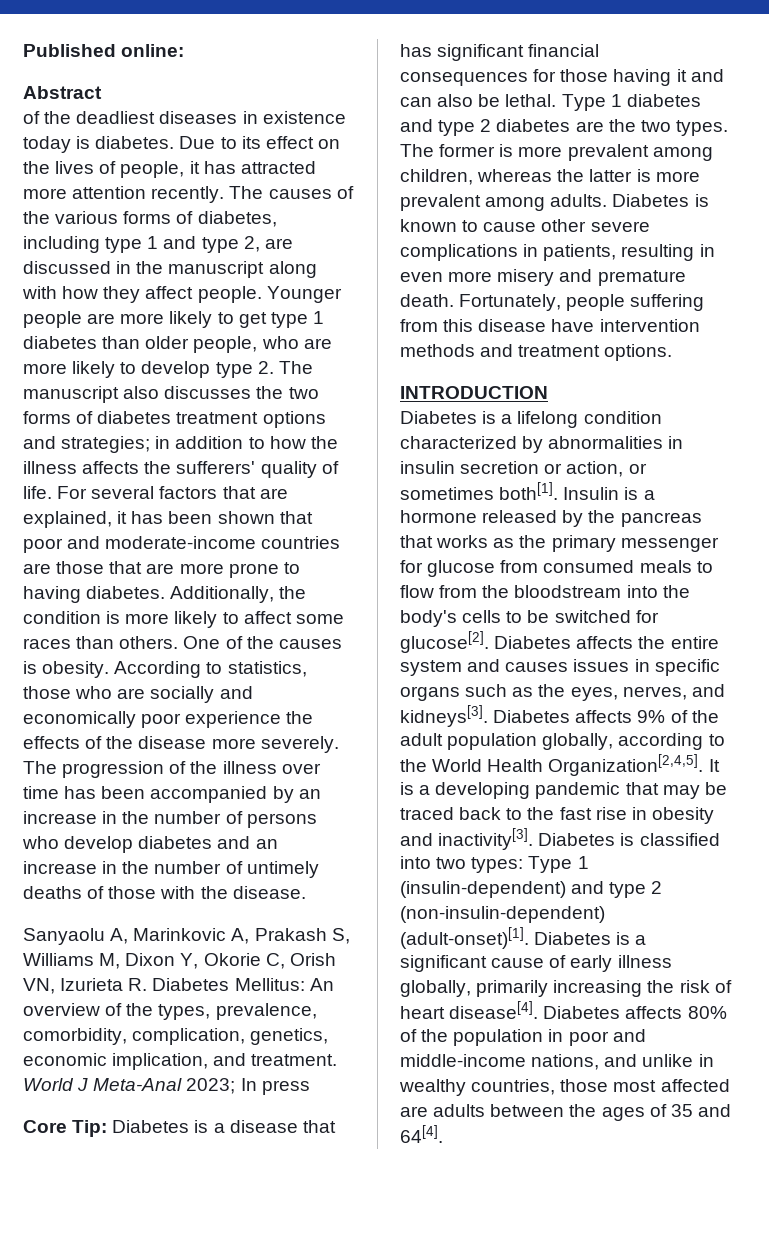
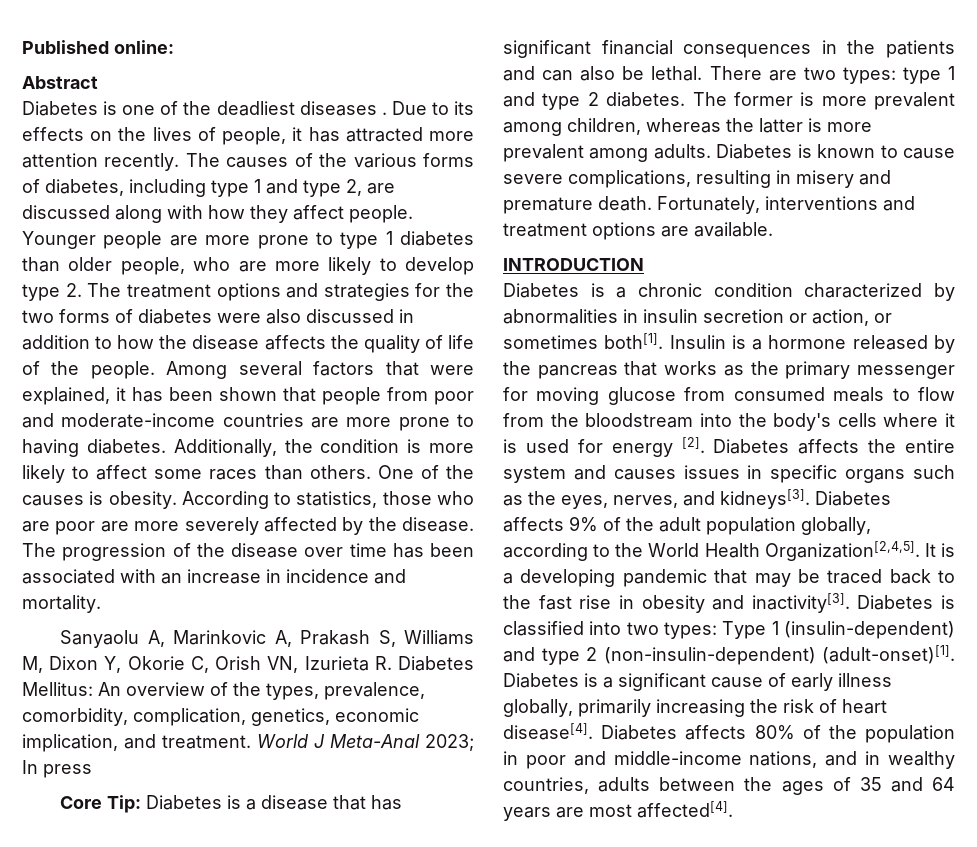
(102, 92) none -> [22,101,156,116] Diabetes is one
[242,111,346,124] [23,136,175,153] in existence today is diabetes. -> [381,112,387,115] .
[265,136,314,149] effect -> [22,127,84,141] effects
[116,261,265,278] in the manuscript -> (110, 212) none
[169,311,267,328] likely to get -> [257,232,333,249] prone to
[23,386,252,403] manuscript also discusses -> [126,283,441,301] treatment options and strategies for
[176,411,326,428] [23,436,151,453] treatment options and strategies; -> [217,309,394,324] were also discussed
[23,461,256,474] illness affects the sufferers' -> [192,335,359,350] disease affects the
[23,486,88,499] life. For -> [447,335,474,349] [22,361,228,379] life of the people. Among
[259,488,288,499] are -> [430,365,474,375] were
(313, 517) none -> [322,387,428,405] people from
[56,561,175,574] those that are -> (339, 422) none
[150,686,253,703] [23,711,314,728] [23,736,339,753] socially and economically poor experience the effects of the disease more severely. -> [55,517,474,535] poor are more severely affected by the disease.
[222,761,277,774] illness -> [231,543,298,558] disease
[150,786,321,803] [23,811,317,828] [22,836,278,853] [23,861,319,878] [23,886,306,899] accompanied by an increase in the number of persons who develop diabetes and an increase in the number of untimely deaths of those with the disease. -> [22,569,406,584] [22,595,101,613] associated with an increase in incidence and mortality.
[533,69,687,86] for those having it -> [821,40,955,58] in the patients
[561,94,701,111] [400,119,728,136] Type 1 diabetes and type 2 diabetes are the two types. -> [709,66,956,84] [503,92,686,110] There are two types: type 1 and type 2 diabetes.
[541,219,650,232] [400,244,715,261] [400,271,493,282] other severe complications in patients, resulting in even more -> [503,170,791,188] severe complications, resulting in
[566,294,705,311] [400,319,700,332] [400,344,673,361] people suffering from this disease have intervention methods and treatment options. -> [765,196,915,211] [503,222,773,240] interventions and treatment options are available.
[517,411,579,428] lifelong -> [638,283,702,297] chronic
(423, 566) none -> [536,387,600,405] moving
[506,610,659,623] [400,631,489,653] to be switched for glucose[2]. -> [883,413,955,427] [503,437,705,457] where it is used for energy [2].
[642,1054,694,1067] unlike -> (858, 758) none
[560,1079,730,1092] [400,1106,428,1117] those most affected are -> (589, 785) none
[400,1125,443,1143] 64[4]. -> [932,777,955,791] [503,801,733,821] 64 years are most affected[4].

